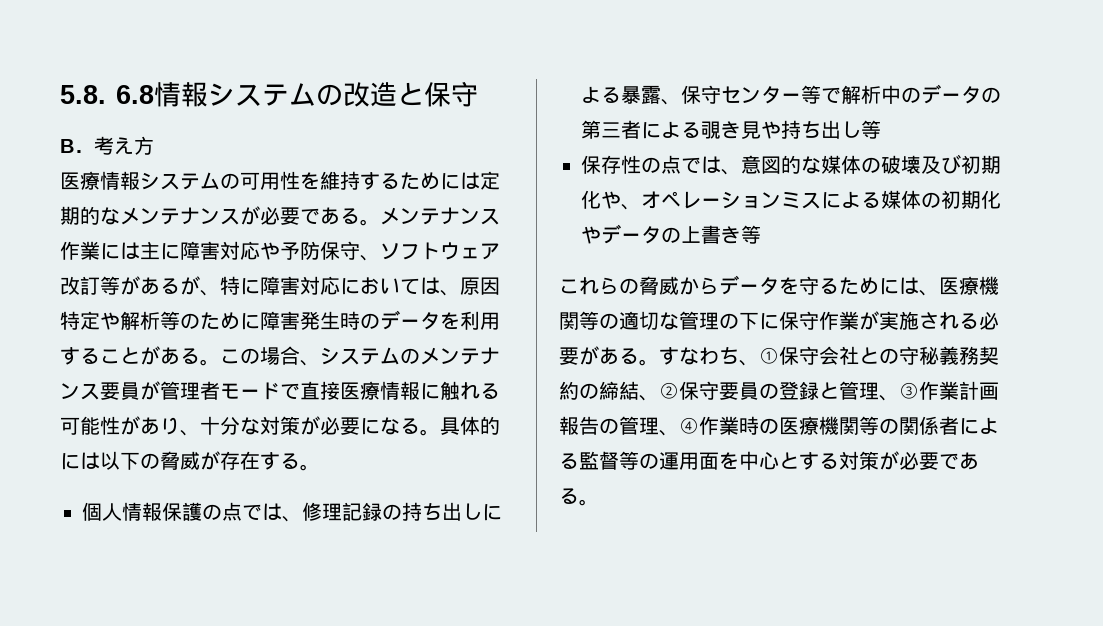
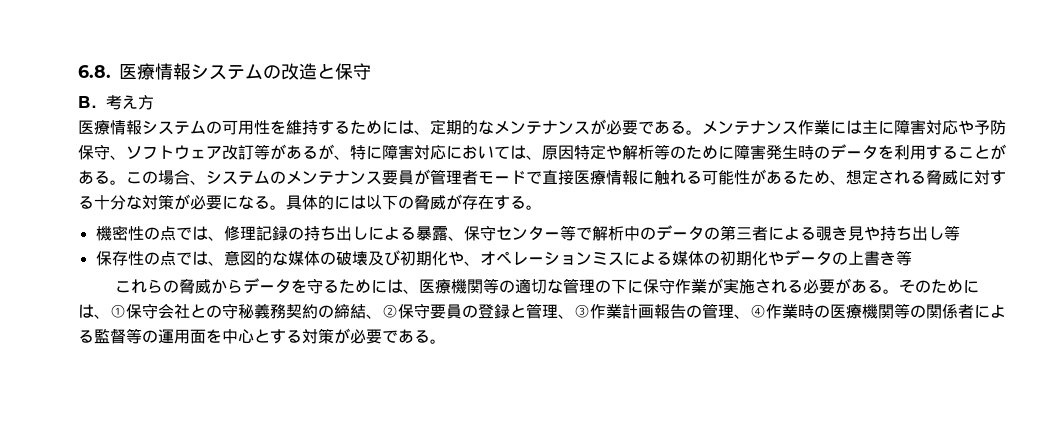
[60,85,154,104] 5.8. 6.8 -> [78,63,155,80] 6.8.医療
(480, 181) none -> [414,130,430,135] 、
[160,417,200,436] り、 -> [782,169,1006,185] [78,196,94,209] るため、想定される脅威に対する
[82,502,202,521] 個人情報保護 -> [95,225,144,241] 機密性
[659,346,739,365] すなわち -> [898,279,979,293] [78,304,94,318] そのためには

